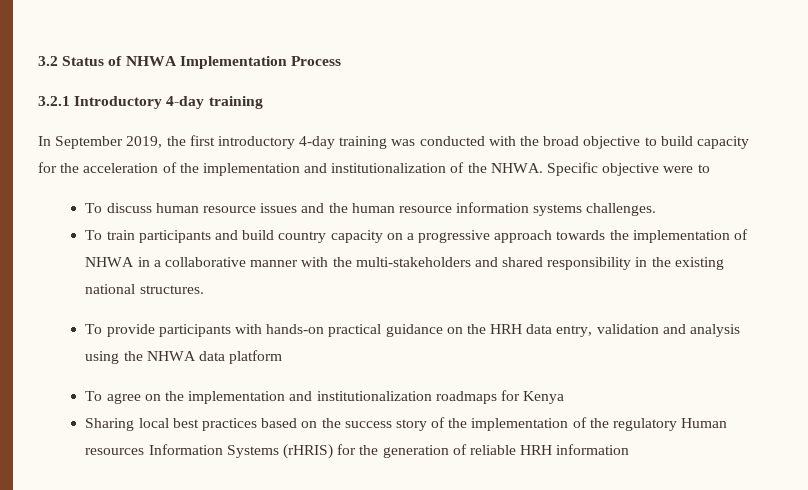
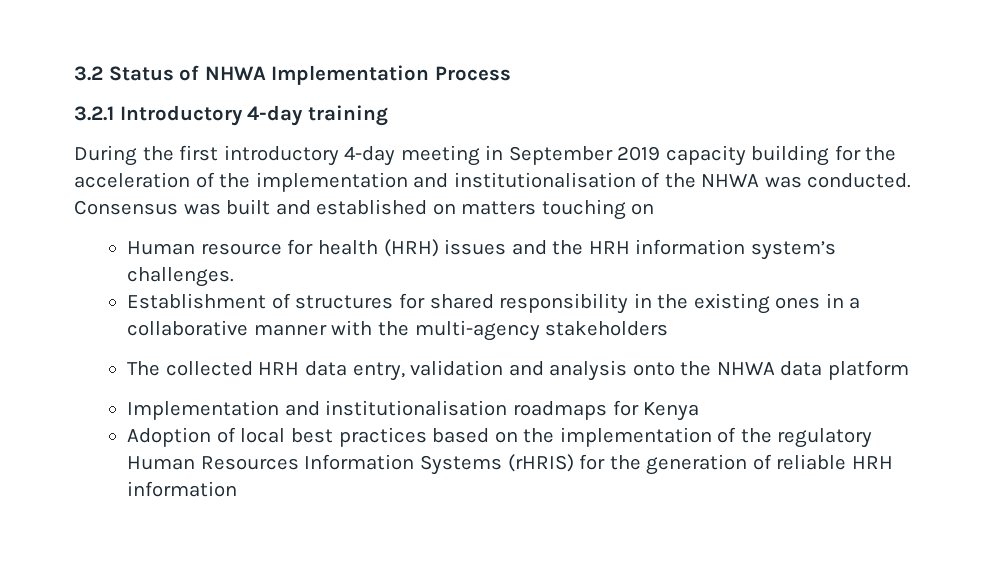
[38,136,163,149] In September 2019, -> [74,145,137,166] During
[339,136,749,149] training was conducted with the broad objective to build capacity -> [400,145,830,166] meeting in September 2019 capacity building
[331,162,710,176] [85,202,657,216] [85,229,749,243] [85,257,135,267] institutionalization of the NHWA. Specific objective were to // To discuss human resource issues and the human resource information systems challenges. // To train participants and build country capacity on a progressive approach towards the implementation of NHWA -> [453,172,912,188] [74,199,655,220] [127,239,836,260] [127,267,235,287] [127,293,821,314] institutionalisation of the NHWA was conducted. Consensus was built and established on matters touching on // Human resource for health (HRH) issues and the HRH information system’s challenges. // Establishment of structures for shared responsibility in the existing ones
[355,257,724,270] [85,284,204,294] [85,324,486,337] multi-stakeholders and shared responsibility in the existing national structures. // To provide participants with hands-on practical guidance on the -> [414,320,669,341] [127,361,253,376] multi-agency stakeholders // The collected
[85,351,120,364] using -> [632,362,675,376] onto
[85,391,432,404] To agree on the implementation and institutionalization -> [127,400,508,420] Implementation and institutionalisation
[85,418,135,431] Sharing -> [127,427,236,447] Adoption of
[344,417,468,431] success story of the -> (555, 435) none
[85,448,145,455] resources -> [200,456,299,470] Resources

